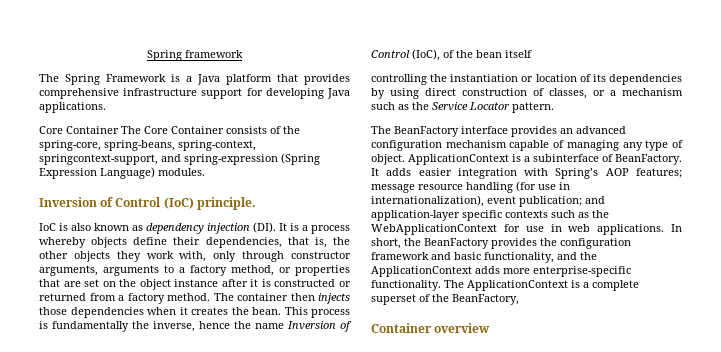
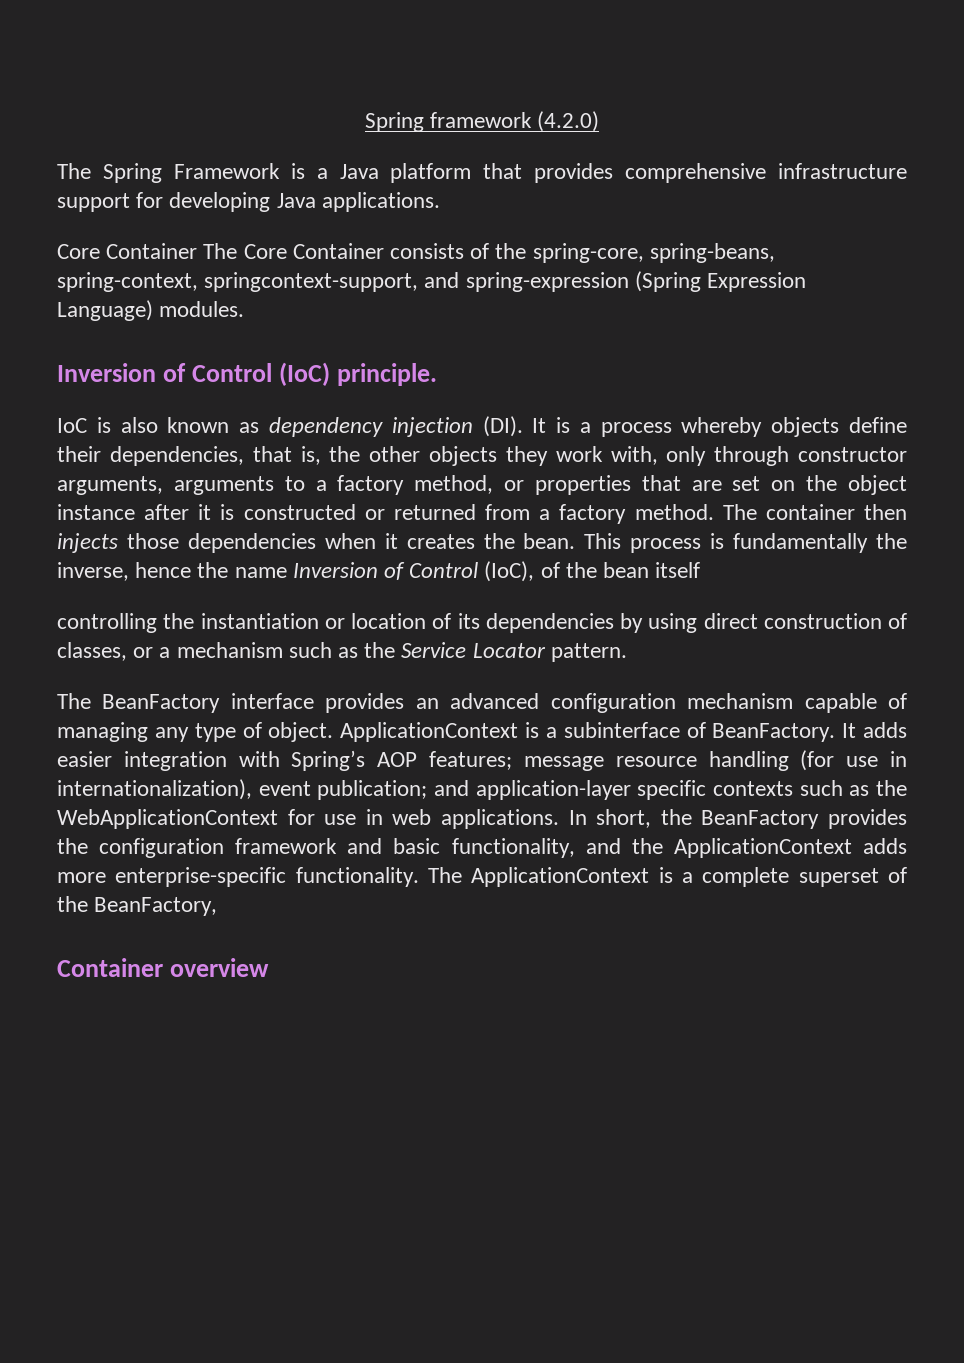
(243, 54) none -> [537,111,600,132] (4.2.0)

